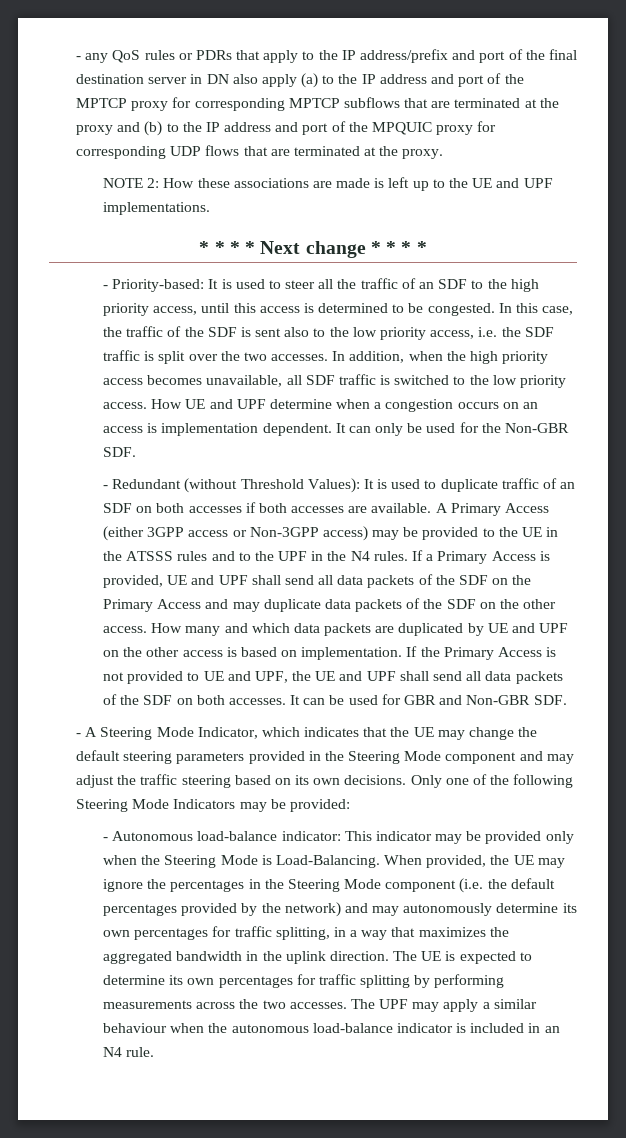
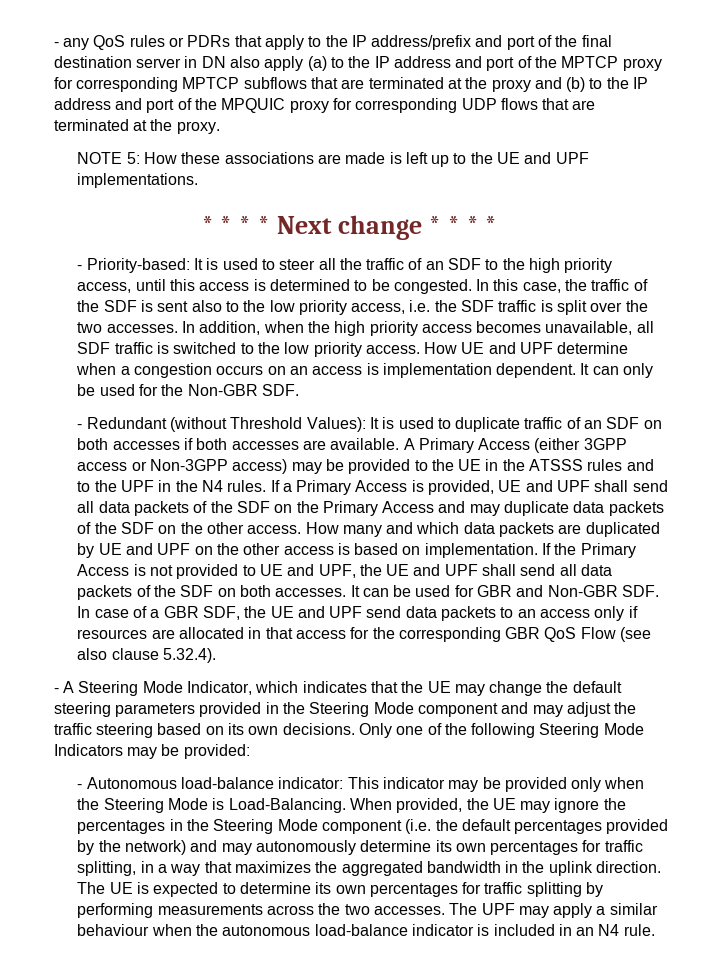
[147,178,160,188] 2: -> [126,152,140,164] 5:
(567, 700) none -> [77,606,638,621] [77,627,652,642] [77,648,216,663] In case of a GBR SDF, the UE and UPF send data packets to an access only if resources are allocated in that access for the corresponding GBR QoS Flow (see also clause 5.32.4).

